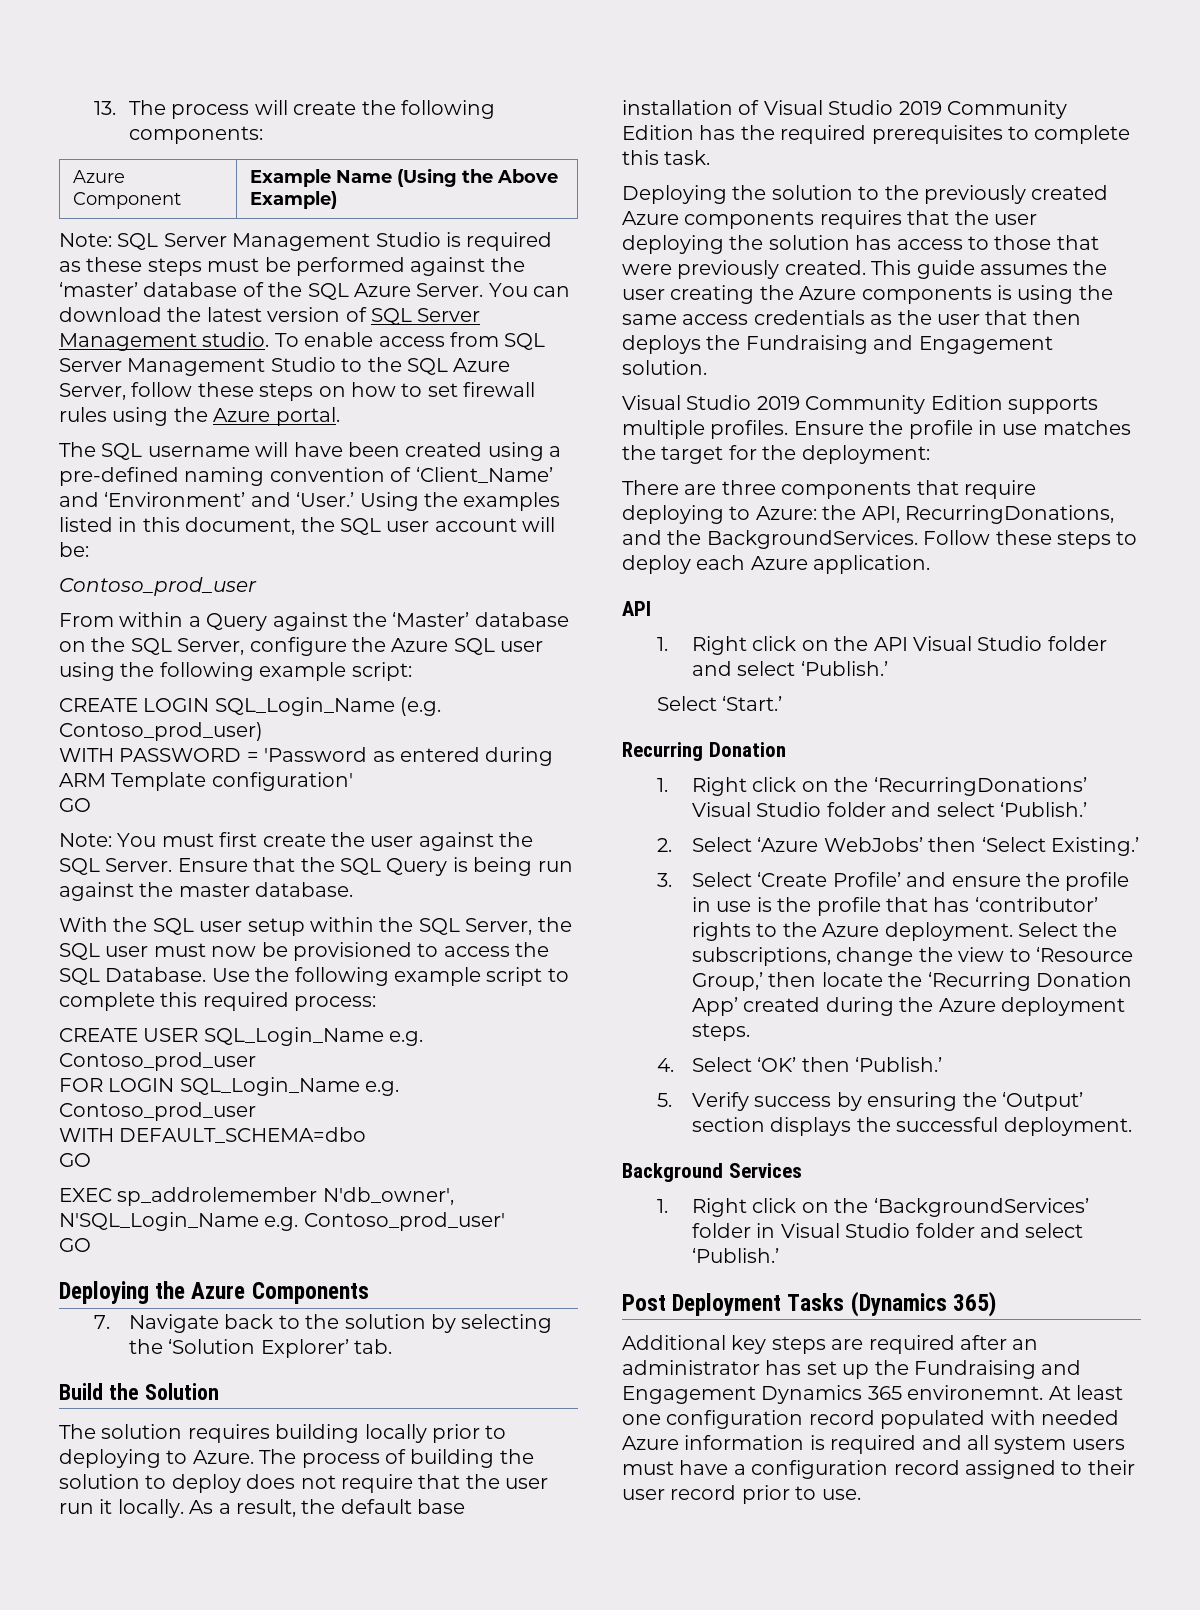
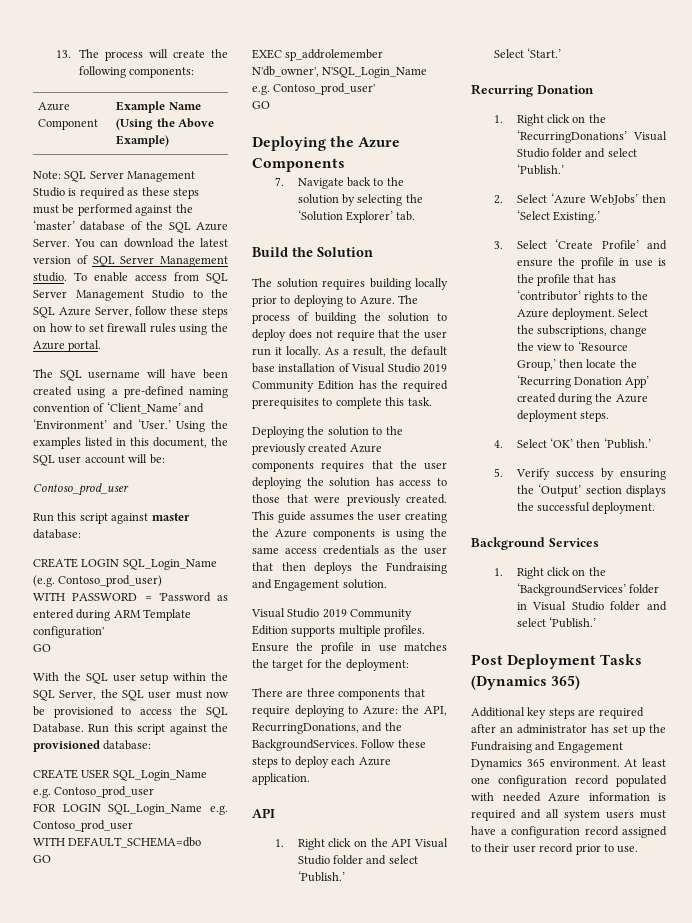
[59,612,569,631] [59,637,544,656] [59,662,412,681] From within a Query against the ‘Master’ database on the SQL Server, configure the Azure SQL user using the following example script: -> [33,512,190,524] [33,529,81,539] Run this script against master database:
[59,832,534,851] [59,857,573,876] [59,882,354,901] // Note: You must first create the user against the SQL Server. Ensure that the SQL Query is being run against the master database. -> (51, 648) none
[211,967,569,986] [59,992,377,1011] Use the following example script to complete this required process: -> [88,723,229,735] [33,740,152,752] Run this script against the provisioned database:
[907,1385,1044,1400] environemnt. -> [549,759,620,767] environment.

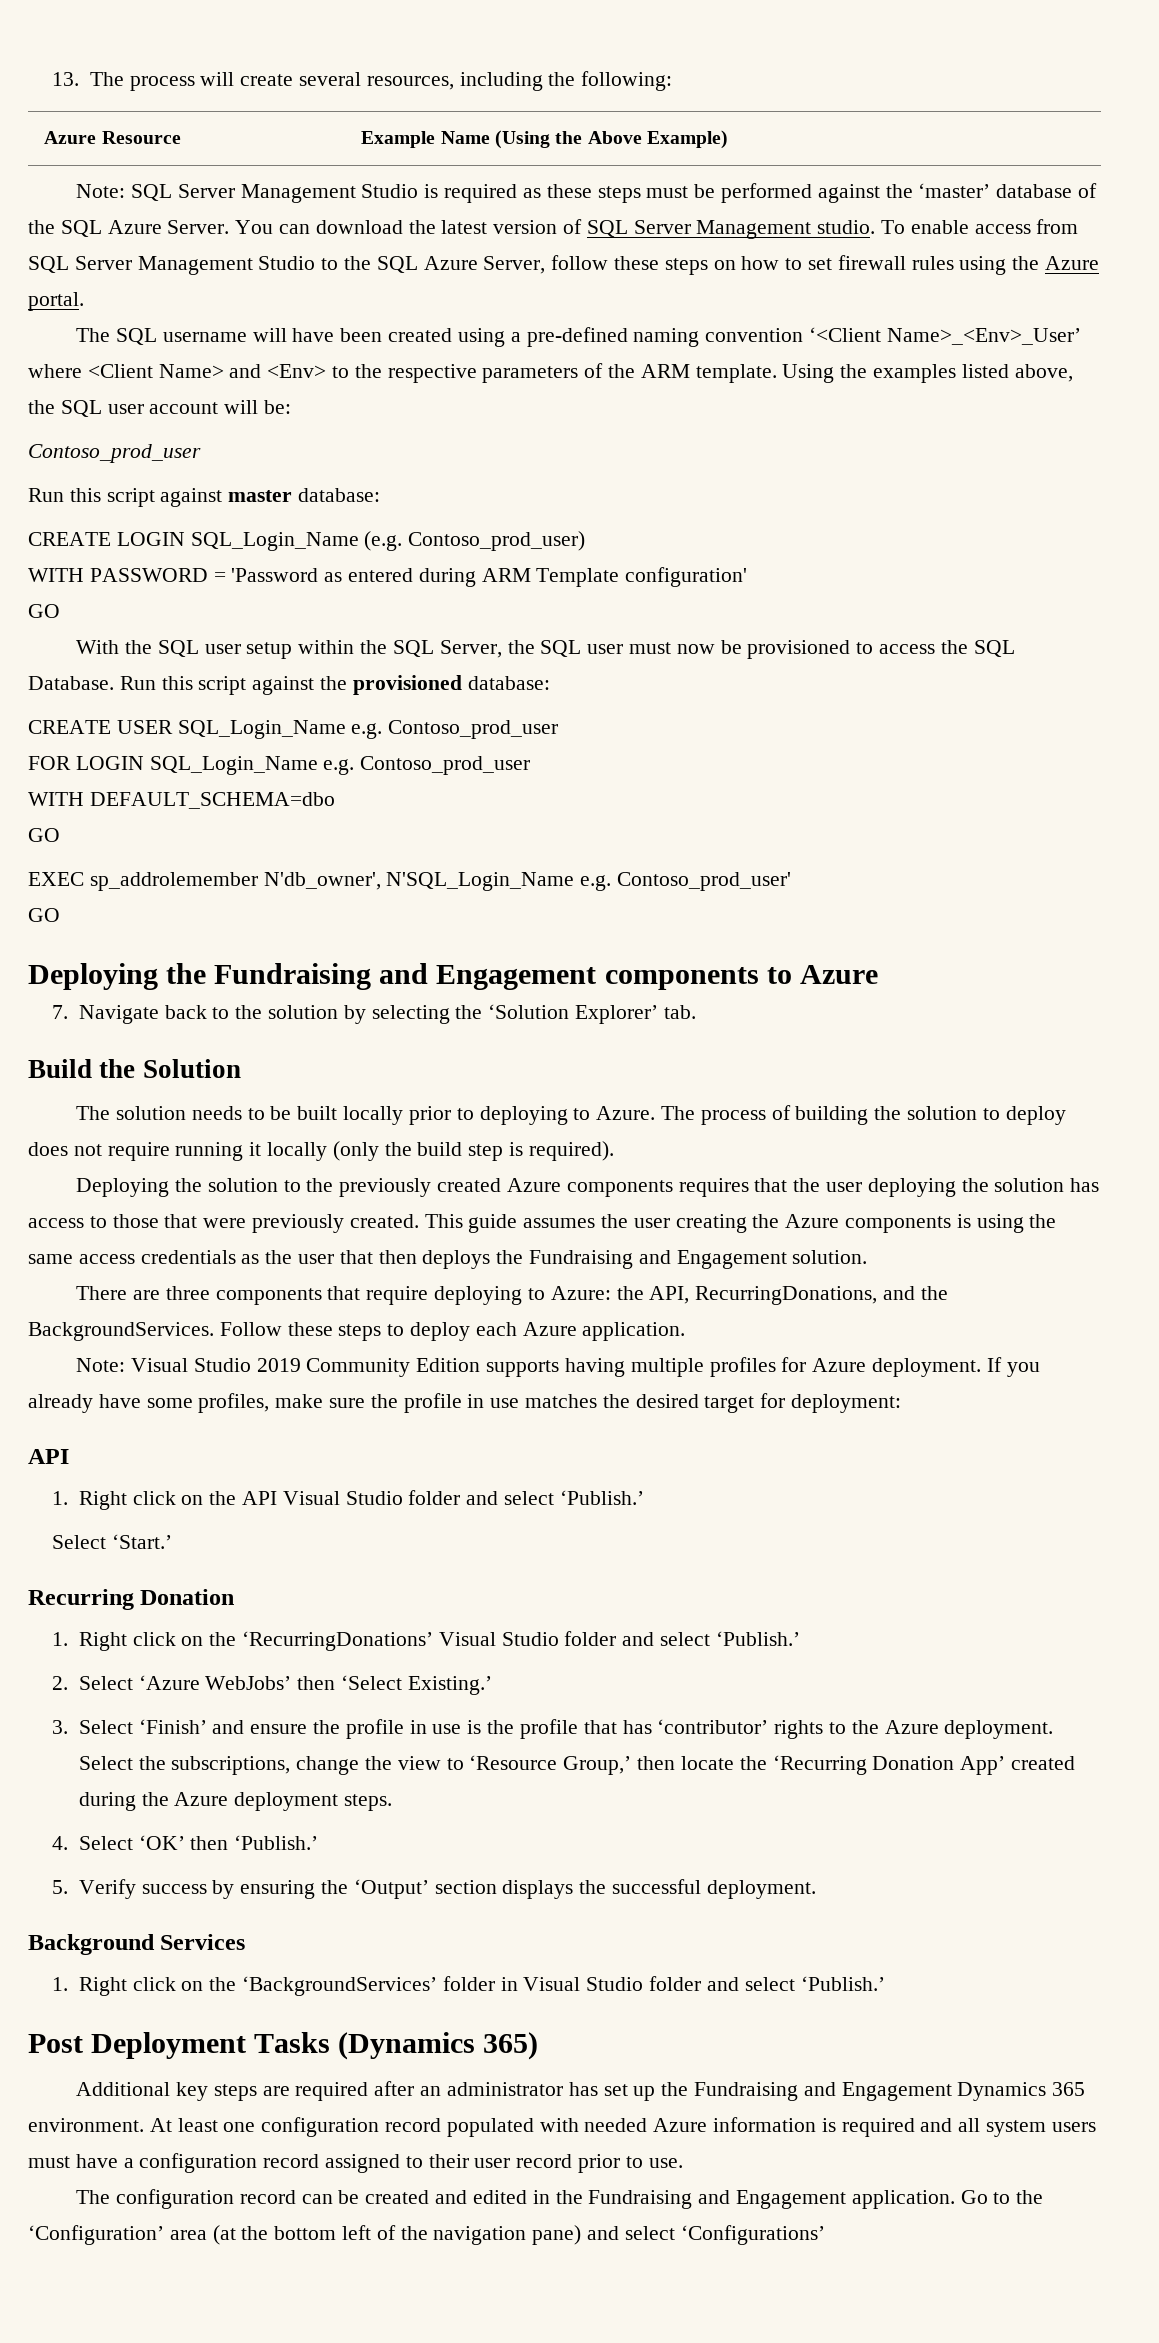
[210,49,228,58] [78,66,195,78] [38,102,71,111] [38,119,99,130] the following components: // Azure Component -> [299,71,673,91] [44,131,181,144] several resources, including the following: // Azure Resource
[93,402,205,414] [33,419,171,430] of ‘Client_Name’ and ‘Environment’ and ‘User.’ -> [808,327,1081,345] [28,363,777,383] ‘<Client Name>_<Env>_User’ where <Client Name> and <Env> to the respective parameters of the ARM template.
[116,437,207,448] in this document, -> [1014,364,1073,382] above,
[358,137,401,148] [252,158,345,172] Azure Components -> [214,963,878,990] Fundraising and Engagement components to Azure
[322,278,411,290] requires building -> [191,1106,338,1120] needs to be built
[378,329,447,339] [252,346,447,358] [252,363,447,373] [252,380,448,392] [252,397,432,409] that the user run it locally. As a result, the default base installation of Visual Studio 2019 Community Edition has the required prerequisites to complete this task. -> [175,1141,614,1161] running it locally (only the build step is required).
[251,608,413,620] [252,625,426,637] [252,642,447,654] [252,659,409,671] // Visual Studio 2019 Community Edition supports multiple profiles. Ensure the profile in use matches the target for the deployment: -> (868, 1257) none
(310, 779) none -> [76,1357,1040,1377] [28,1393,902,1413] // Note: Visual Studio 2019 Community Edition supports having multiple profiles for Azure deployment. If you already have some profiles, make sure the profile in use matches the desired target for deployment:
[555,239,639,249] ‘Create Profile’ -> [138,1719,207,1734] ‘Finish’
(639, 849) none -> [76,2189,1044,2209] [28,2225,825,2245] // The configuration record can be created and edited in the Fundraising and Engagement application. Go to the ‘Configuration’ area (at the bottom left of the navigation pane) and select ‘Configurations’

